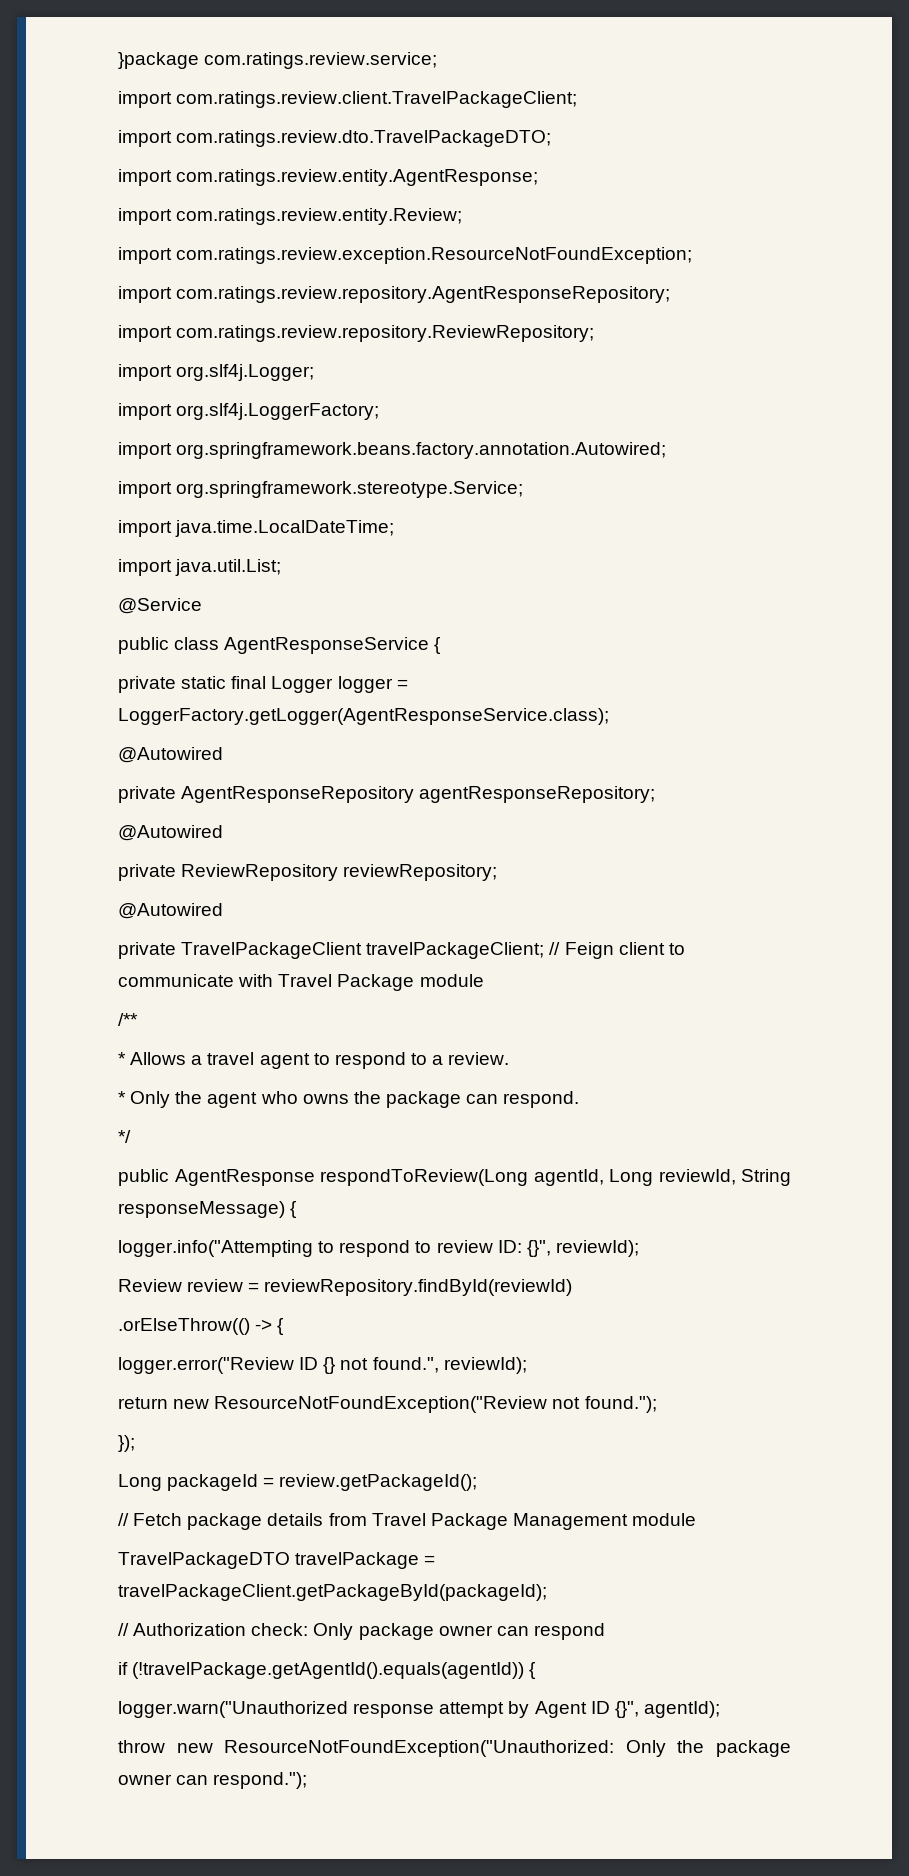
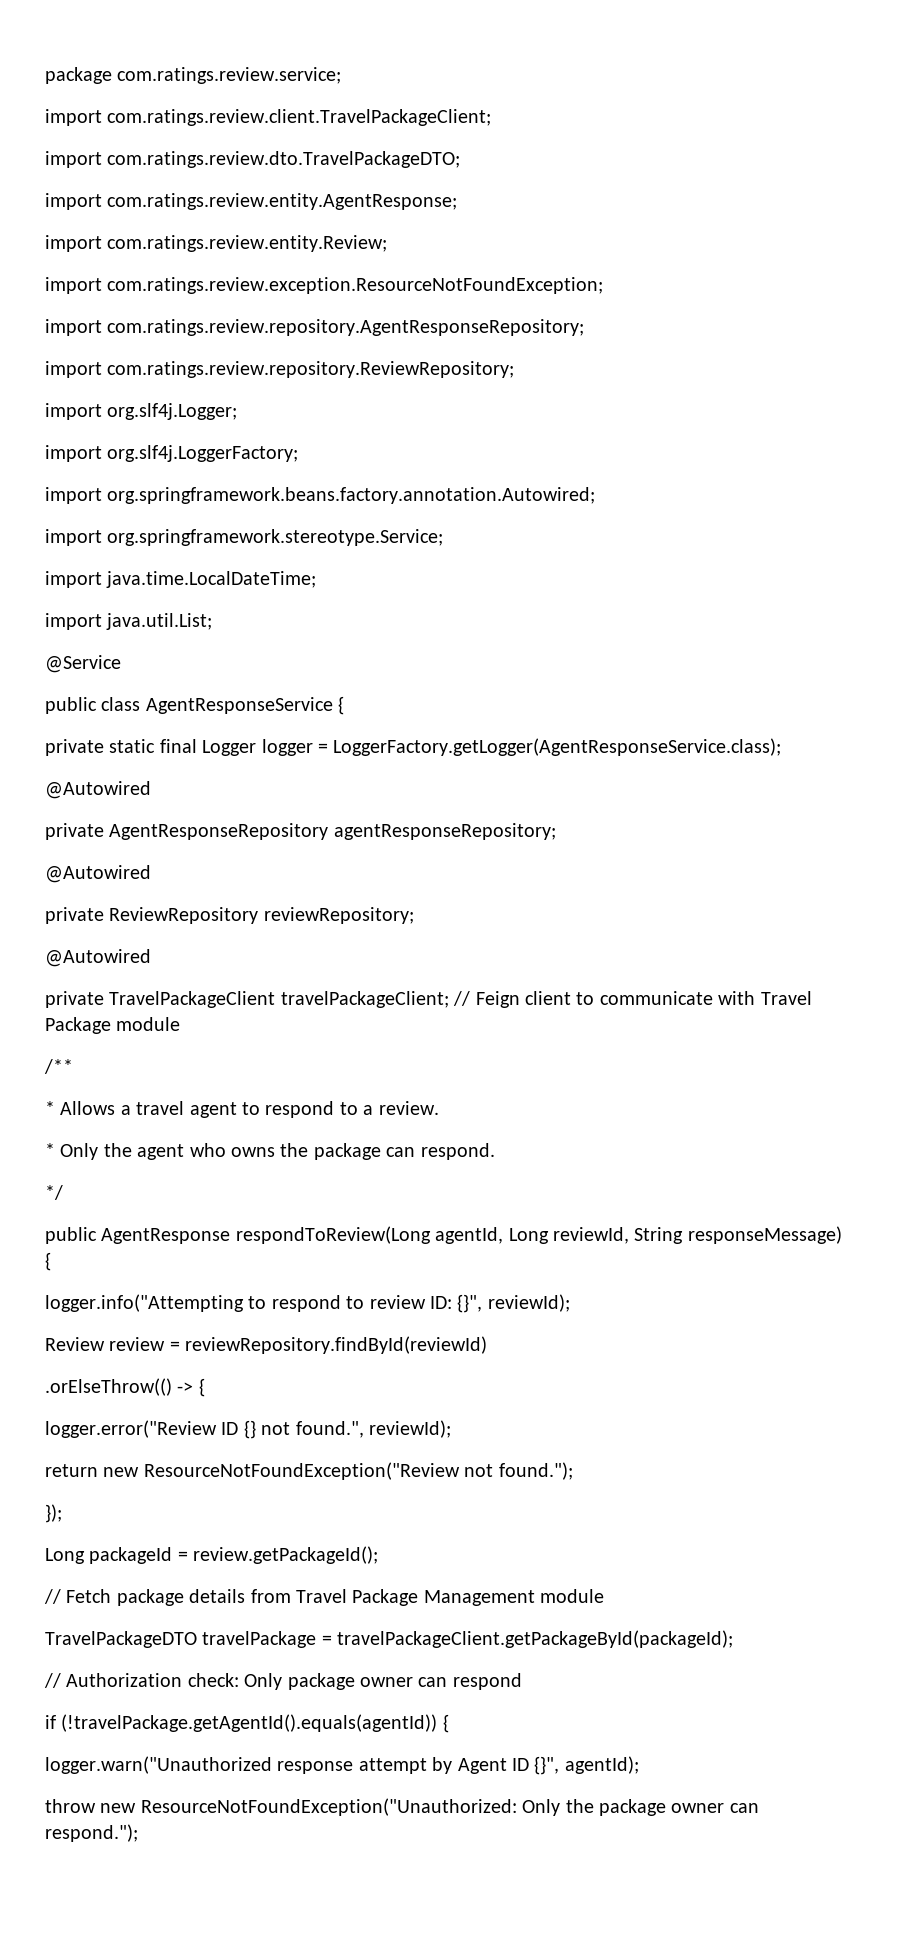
[118,52,199,69] }package -> [45,67,112,84] package

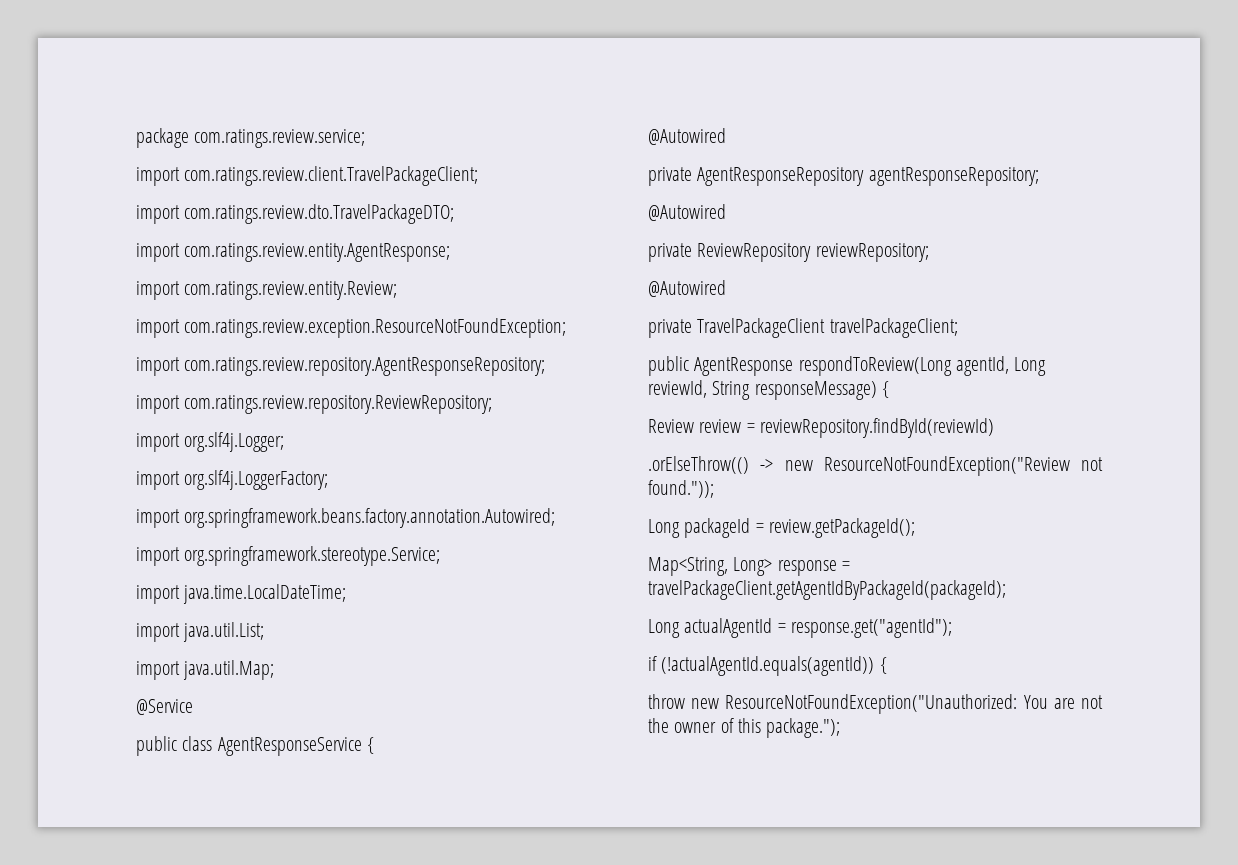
(213, 621) none -> [136,660,275,680] // import java.util.Map;
[45,738,782,756] // private static final Logger logger = LoggerFactory.getLogger(AgentResponseService.class); -> (374, 745) none
[453,991,812,1008] [45,1017,181,1034] [44,1059,73,1074] [45,1101,439,1118] [45,1143,495,1160] [45,1185,63,1200] // Feign client to communicate with Travel Package module // /** // * Allows a travel agent to respond to a review. // * Only the agent who owns the package can respond. // */ -> (958, 328) none
[45,1294,570,1313] // logger.info("Attempting to respond to review ID: {}", reviewId); -> (889, 389) none
[198,1378,205,1397] [45,1420,451,1439] [45,1464,98,1477] { // logger.error("Review ID {} not found.", reviewId); // return -> (774, 465) none
[498,1462,573,1480] [45,1504,62,1523] found."); // }); -> [648,480,714,498] found."));
[44,1589,605,1606] [45,1630,734,1648] [44,1673,522,1690] // Fetch package details from Travel Package Management module // TravelPackageDTO travelPackage = travelPackageClient.getPackageById(packageId); // // Authorization check: Only package owner can respond -> [648,557,850,576] [648,580,1006,600] [648,618,952,638] Map<String, Long> response = travelPackageClient.getAgentIdByPackageId(packageId); // Long actualAgentId = response.get("agentId");
[61,1714,449,1733] [45,1756,639,1775] [45,1798,759,1816] [45,1824,138,1842] (!travelPackage.getAgentId().equals(agentId)) { // logger.warn("Unauthorized response attempt by Agent ID {}", agentId); // throw new ResourceNotFoundException("Unauthorized: Only the package owner can respond."); -> [661,656,887,676] [648,694,1103,714] [648,718,841,738] (!actualAgentId.equals(agentId)) { // throw new ResourceNotFoundException("Unauthorized: You are not the owner of this package.");

